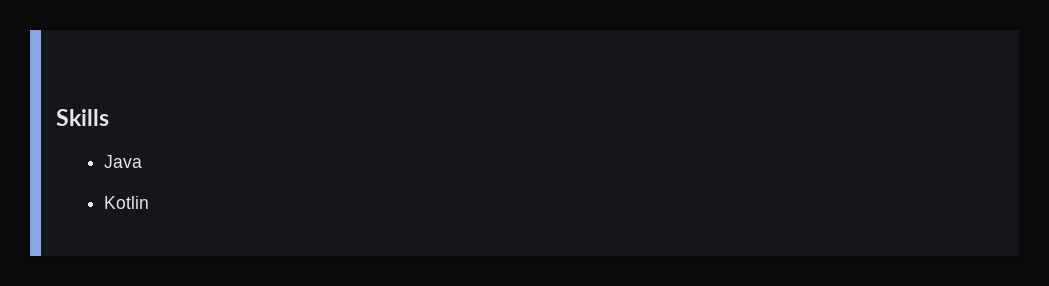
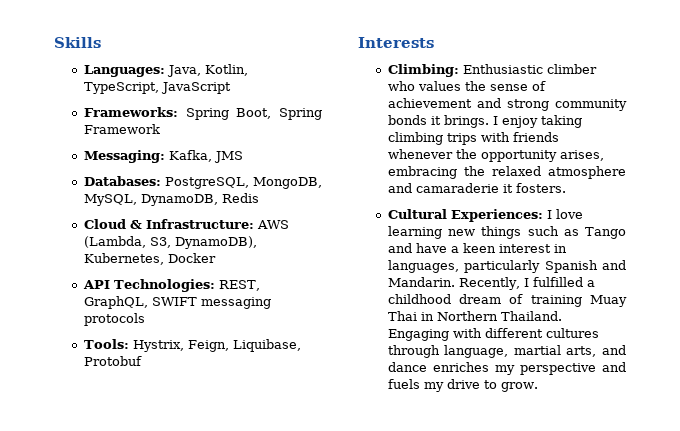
[103,155,142,168] [103,196,149,209] Java // Kotlin -> [83,64,248,77] [83,82,231,94] [83,107,322,120] [83,124,160,134] [83,150,243,163] [83,176,322,189] [83,193,259,206] [83,219,289,229] [83,236,257,249] [83,253,216,265] [82,279,260,292] [83,296,271,309] [83,313,145,326] [83,339,301,352] [83,356,142,366] [358,37,434,48] [387,64,597,77] [387,81,546,91] [387,98,627,111] [387,115,582,128] [387,132,559,145] [387,149,604,162] [387,166,626,179] [387,183,566,193] [387,209,583,222] [387,226,627,239] [387,243,567,253] [387,260,626,273] [387,277,595,290] [387,294,627,307] [387,311,562,321] [387,328,599,341] [387,345,626,358] [387,362,626,375] [387,379,538,392] Languages: Java, Kotlin, TypeScript, JavaScript // Frameworks: Spring Boot, Spring Framework // Messaging: Kafka, JMS // Databases: PostgreSQL, MongoDB, MySQL, DynamoDB, Redis // Cloud & Infrastructure: AWS (Lambda, S3, DynamoDB), Kubernetes, Docker // API Technologies: REST, GraphQL, SWIFT messaging protocols // Tools: Hystrix, Feign, Liquibase, Protobuf // Interests // Climbing: Enthusiastic climber who values the sense of achievement and strong community bonds it brings. I enjoy taking climbing trips with friends whenever the opportunity arises, embracing the relaxed atmosphere and camaraderie it fosters. // Cultural Experiences: I love learning new things such as Tango and have a keen interest in languages, particularly Spanish and Mandarin. Recently, I fulfilled a childhood dream of training Muay Thai in Northern Thailand. Engaging with different cultures through language, martial arts, and dance enriches my perspective and fuels my drive to grow.

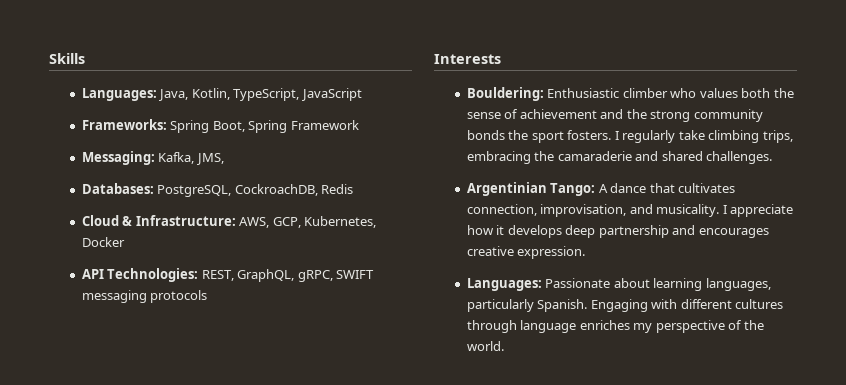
[213,151,243,163] JMS -> [195,153,224,165] JMS,
[253,177,322,189] [83,194,218,206] MongoDB, MySQL, DynamoDB, -> [234,184,318,196] CockroachDB,
[256,220,289,229] [83,236,257,249] AWS (Lambda, S3, DynamoDB), -> [239,217,301,228] AWS, GCP,
(148, 302) none -> [297,270,333,282] gRPC,
[83,339,301,352] [83,356,142,366] // Tools: Hystrix, Feign, Liquibase, Protobuf -> (208, 296) none
[387,64,459,77] Climbing: -> [466,87,544,101] Bouldering:
(461, 86) none -> [741,88,771,98] both
(501, 103) none -> [626,109,647,119] the
[430,115,582,128] [387,132,559,145] [387,149,604,162] [387,166,626,179] [387,183,566,193] [387,209,583,222] [387,226,627,239] [387,243,567,253] [387,260,626,273] [387,277,595,290] [387,294,627,307] [387,311,562,321] it brings. I enjoy taking climbing trips with friends whenever the opportunity arises, embracing the relaxed atmosphere and camaraderie it fosters. // Cultural Experiences: I love learning new things such as Tango and have a keen interest in languages, particularly Spanish and Mandarin. Recently, I fulfilled a childhood dream of training Muay Thai in Northern Thailand. -> [508,130,793,143] [466,151,773,164] [466,182,736,196] [466,204,794,217] [466,225,769,238] [466,246,586,259] [466,278,771,291] [466,299,588,312] the sport fosters. I regularly take climbing trips, embracing the camaraderie and shared challenges. // Argentinian Tango: A dance that cultivates connection, improvisation, and musicality. I appreciate how it develops deep partnership and encourages creative expression. // Languages: Passionate about learning languages, particularly Spanish.
[444,345,626,358] [387,362,626,375] [387,379,538,392] language, martial arts, and dance enriches my perspective and fuels my drive to grow. -> [520,320,764,333] [466,341,504,351] language enriches my perspective of the world.

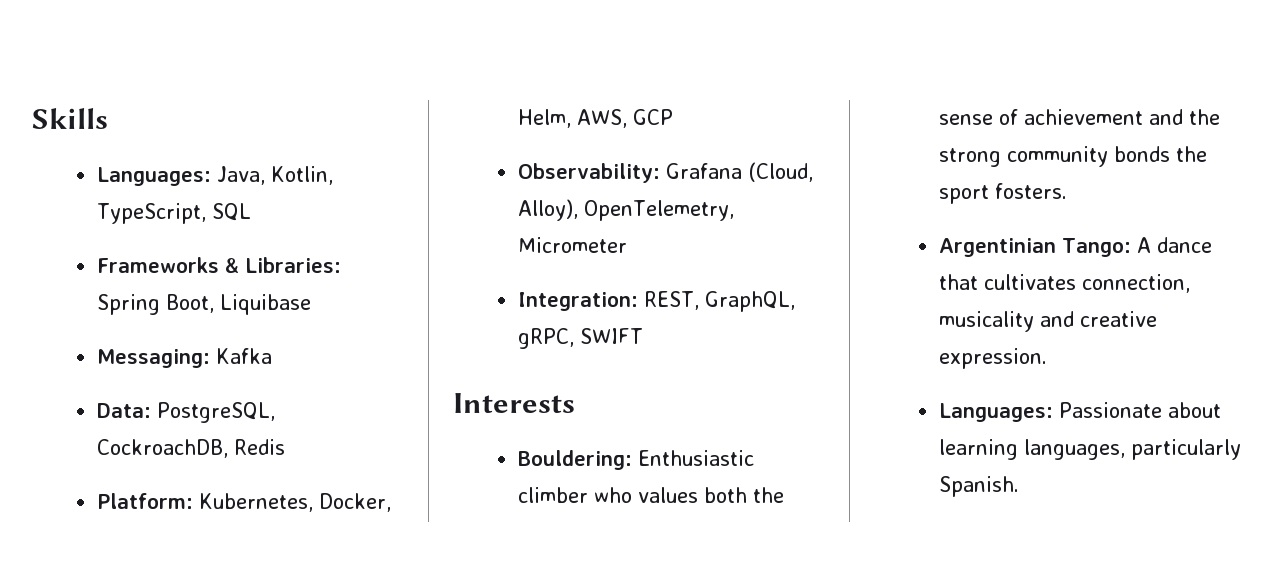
[300,88,362,101] [81,119,359,133] [81,151,224,165] [81,183,354,197] [81,215,377,228] [81,237,125,247] [81,268,199,282] JavaScript // Frameworks: Spring Boot, Spring Framework // Messaging: Kafka, JMS, // Databases: PostgreSQL, CockroachDB, Redis // Cloud & Infrastructure: AWS, GCP, Kubernetes, Docker // API Technologies: -> [212,203,252,221] [97,257,342,273] [97,294,312,315] [97,348,273,368] [97,402,276,423] [97,439,286,458] [97,493,392,512] [518,109,674,128] [518,162,814,183] [518,199,735,221] [518,237,628,253] [518,292,639,311] SQL // Frameworks & Libraries: Spring Boot, Liquibase // Messaging: Kafka // Data: PostgreSQL, CockroachDB, Redis // Platform: Kubernetes, Docker, Helm, AWS, GCP // Observability: Grafana (Cloud, Alloy), OpenTelemetry, Micrometer // Integration:
[81,290,208,303] messaging protocols -> (644, 336) none
[614,130,793,143] [466,151,773,164] I regularly take climbing trips, embracing the camaraderie and shared challenges. -> (1068, 191) none
[540,204,794,217] [466,225,769,238] improvisation, and musicality. I appreciate how it develops deep partnership and encourages -> [939,311,1075,332] musicality and
[590,299,784,312] [466,320,764,333] [466,341,504,351] Engaging with different cultures through language enriches my perspective of the world. -> (1020, 486) none

